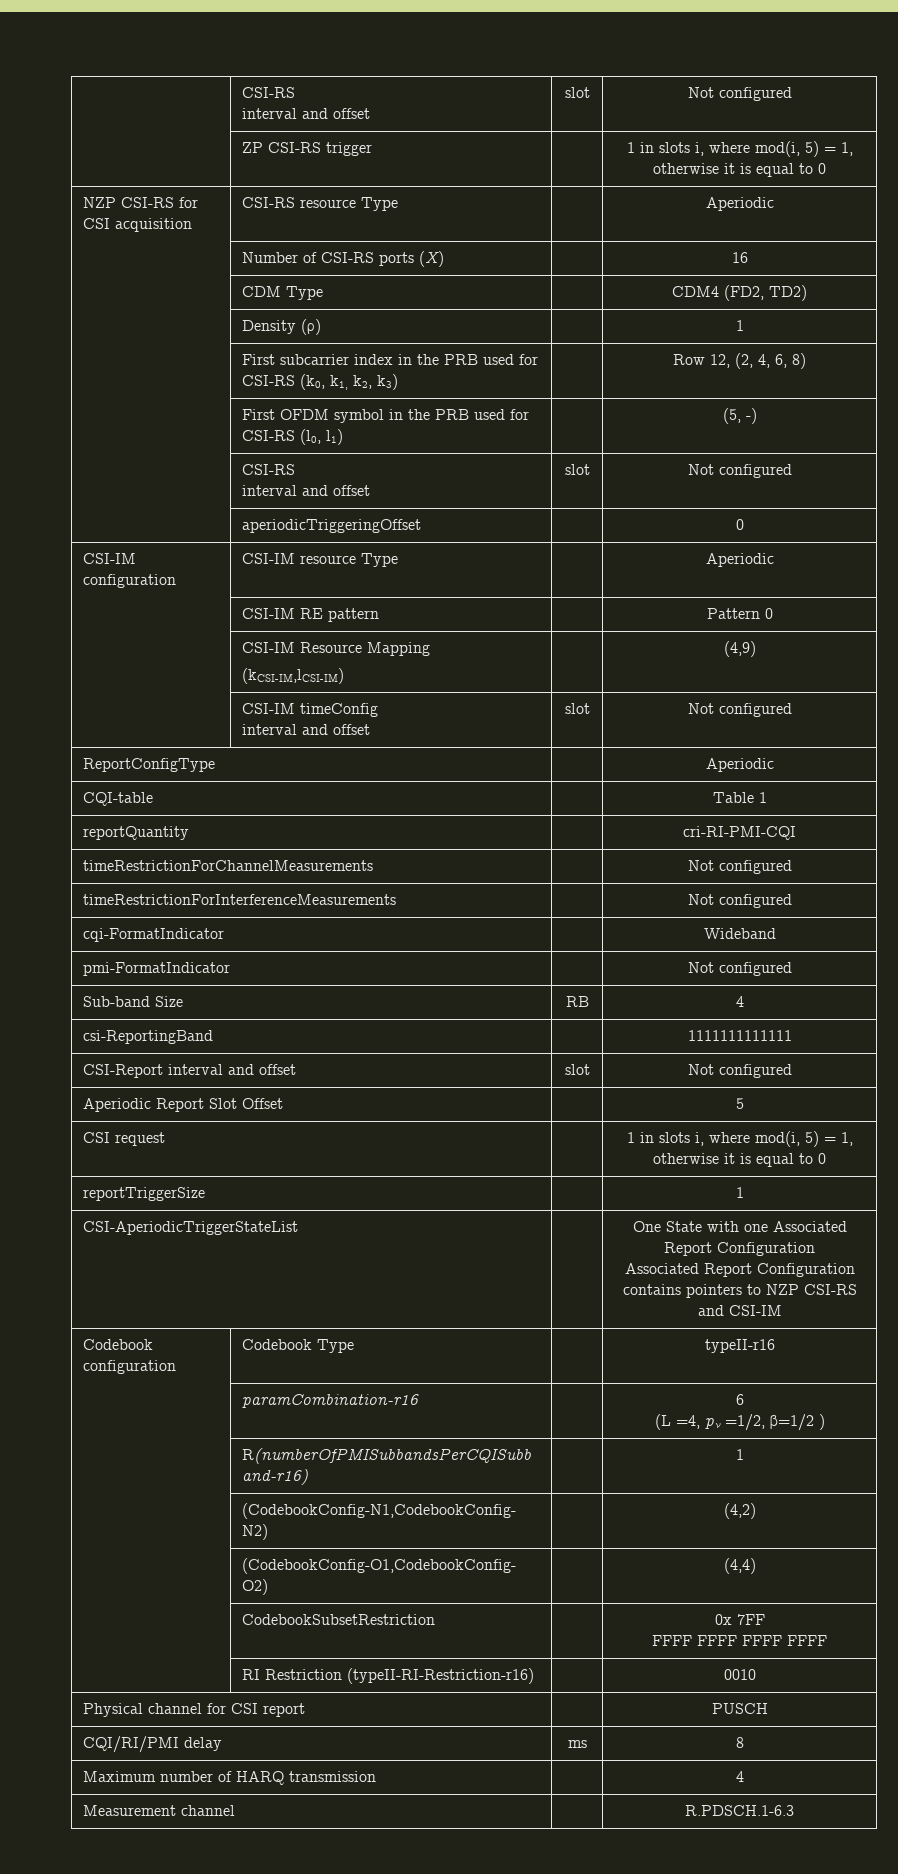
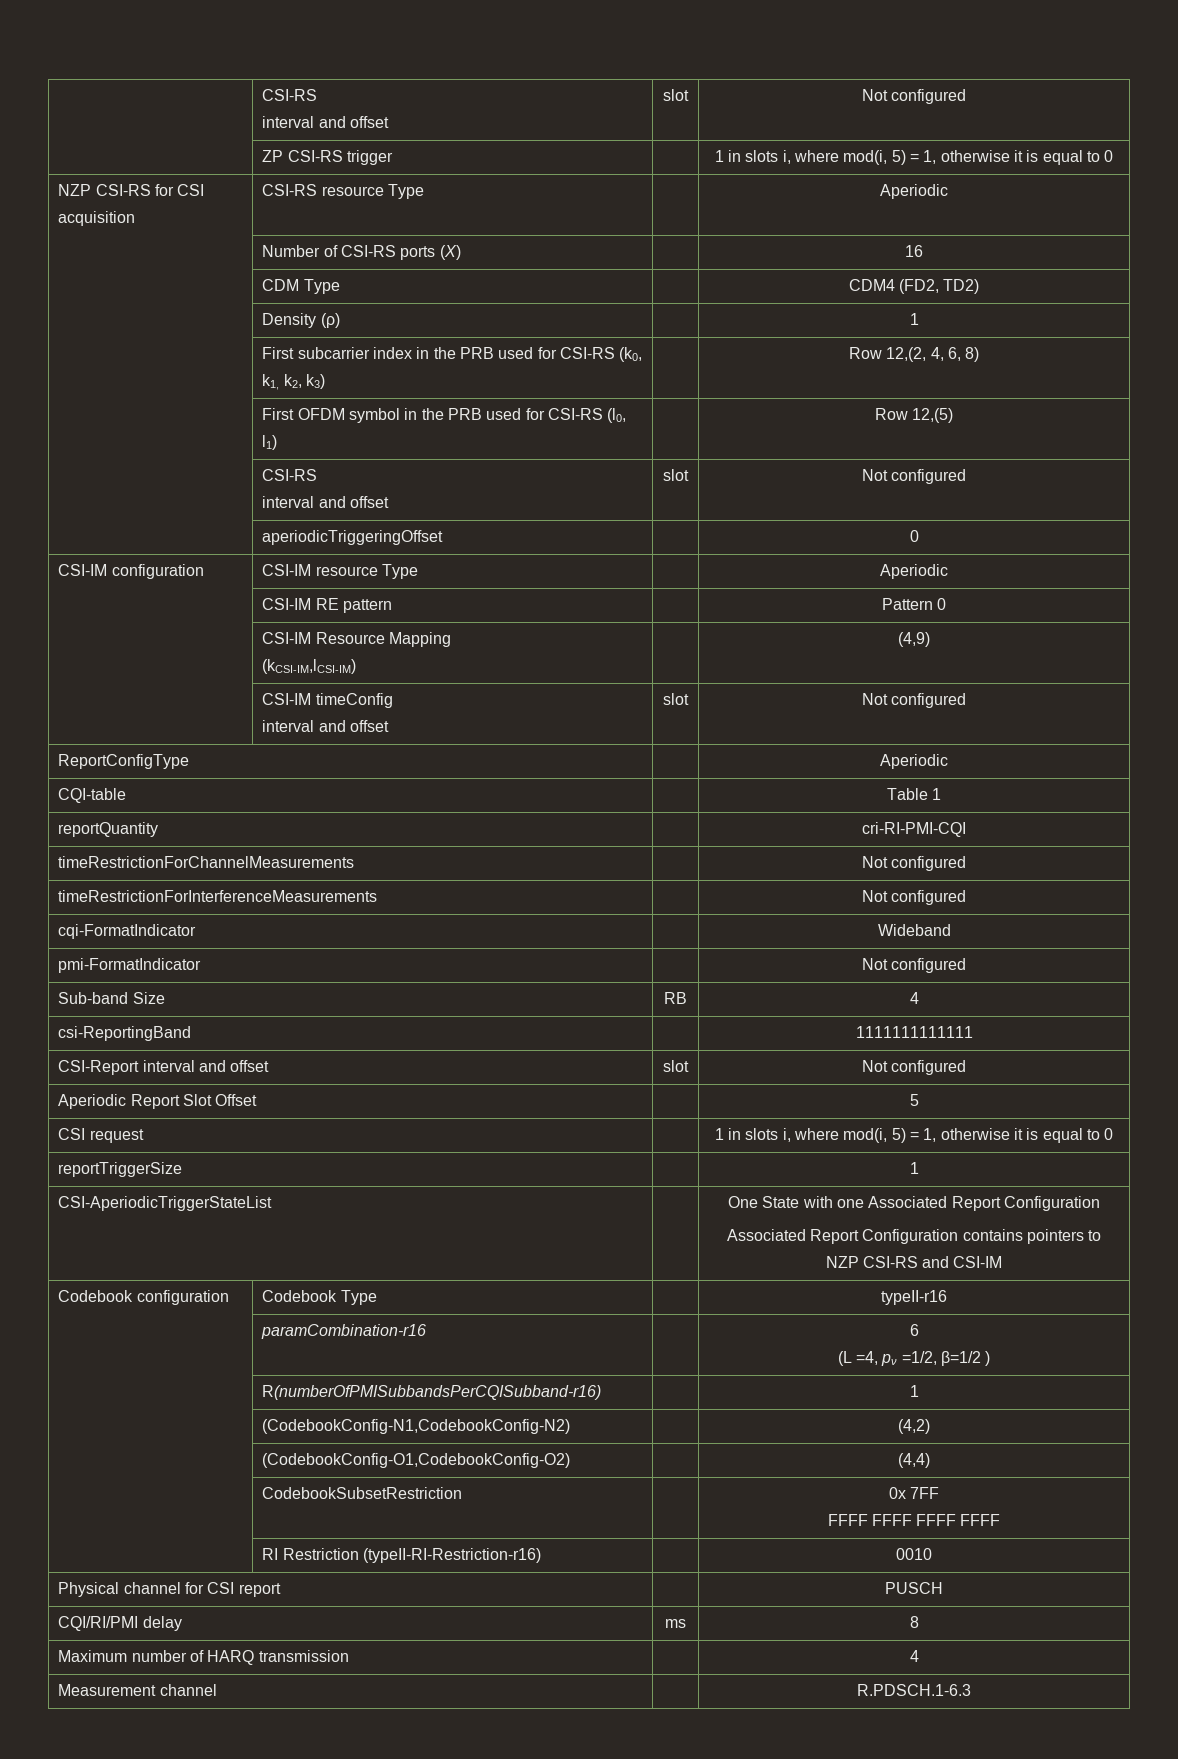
[710,353,753,369] 12, (2, -> [886,347,927,362] 12,(2,
[722,408,757,424] (5, -) -> [874,408,954,423] Row 12,(5)

